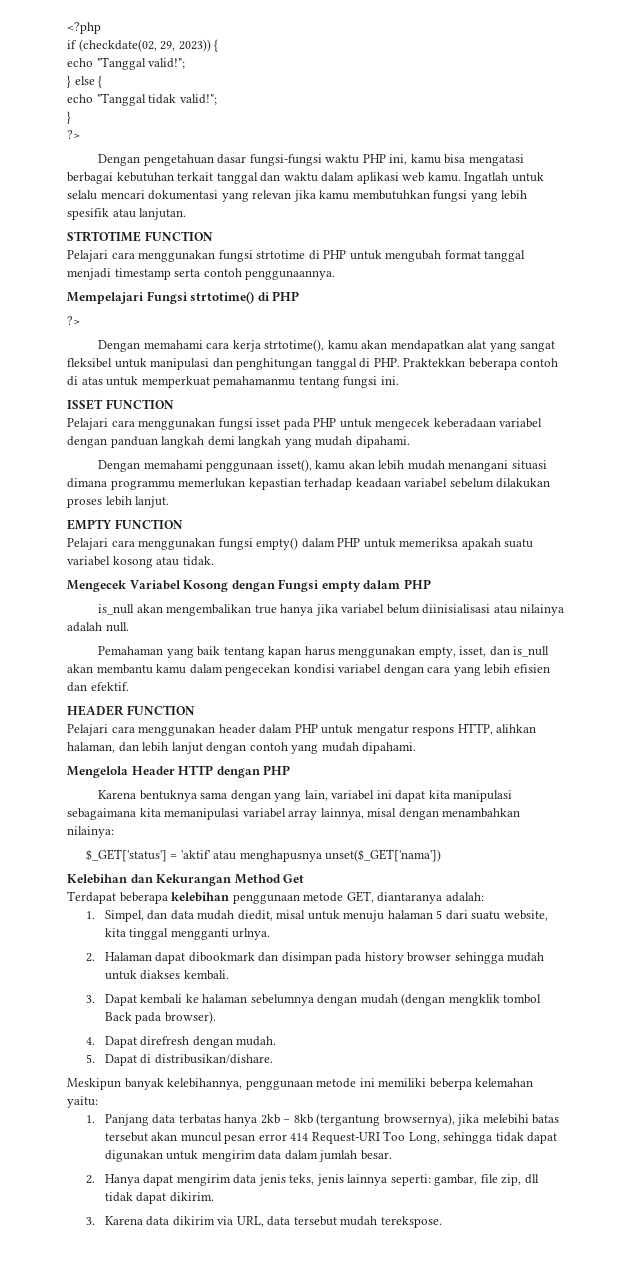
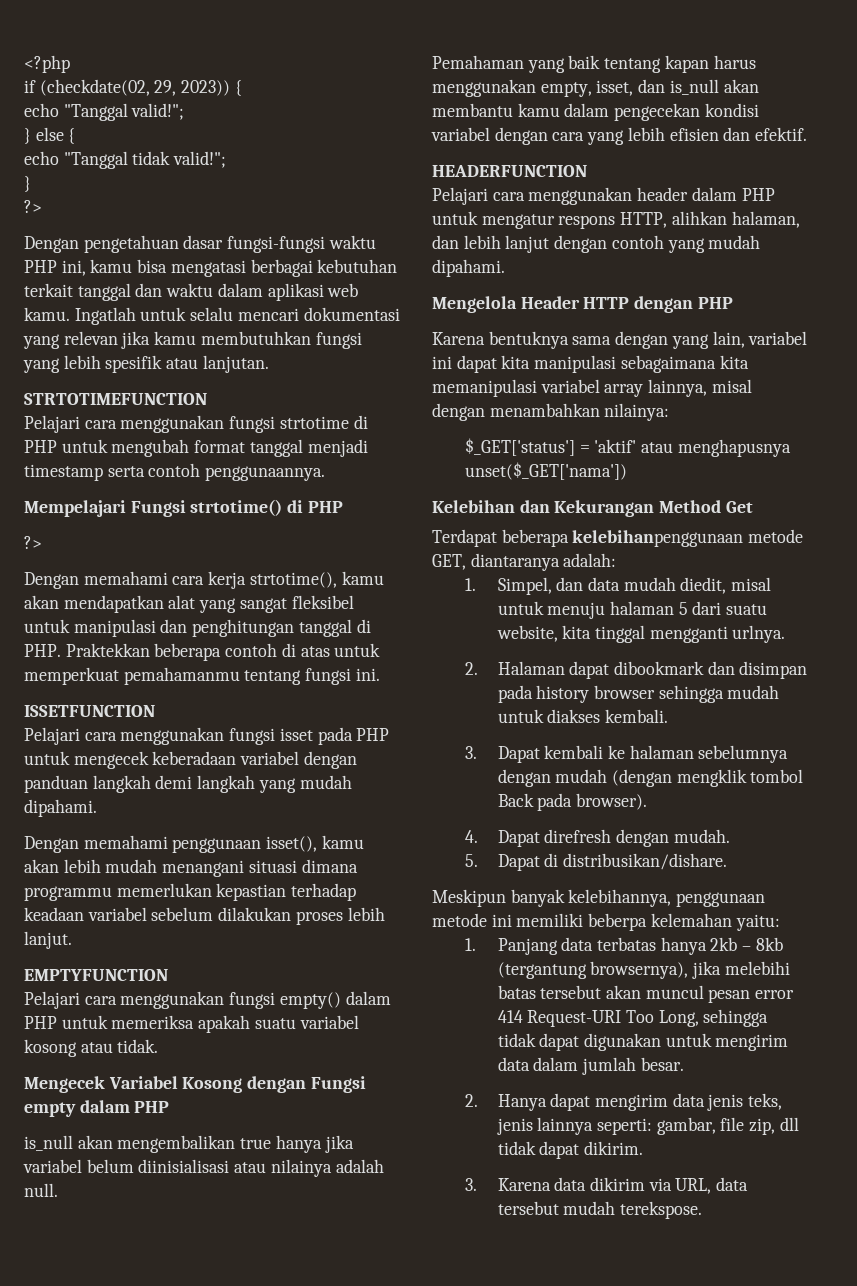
[67,231,213,242] STRTOTIME FUNCTION -> [24,393,207,405] STRTOTIMEFUNCTION
[67,399,174,410] ISSET FUNCTION -> [24,705,155,717] ISSETFUNCTION
[67,519,183,530] EMPTY FUNCTION -> [24,969,168,981] EMPTYFUNCTION
[67,705,195,716] HEADER FUNCTION -> [432,165,587,177] HEADERFUNCTION
[171,892,300,904] kelebihan penggunaan -> [572,530,744,547] kelebihanpenggunaan

